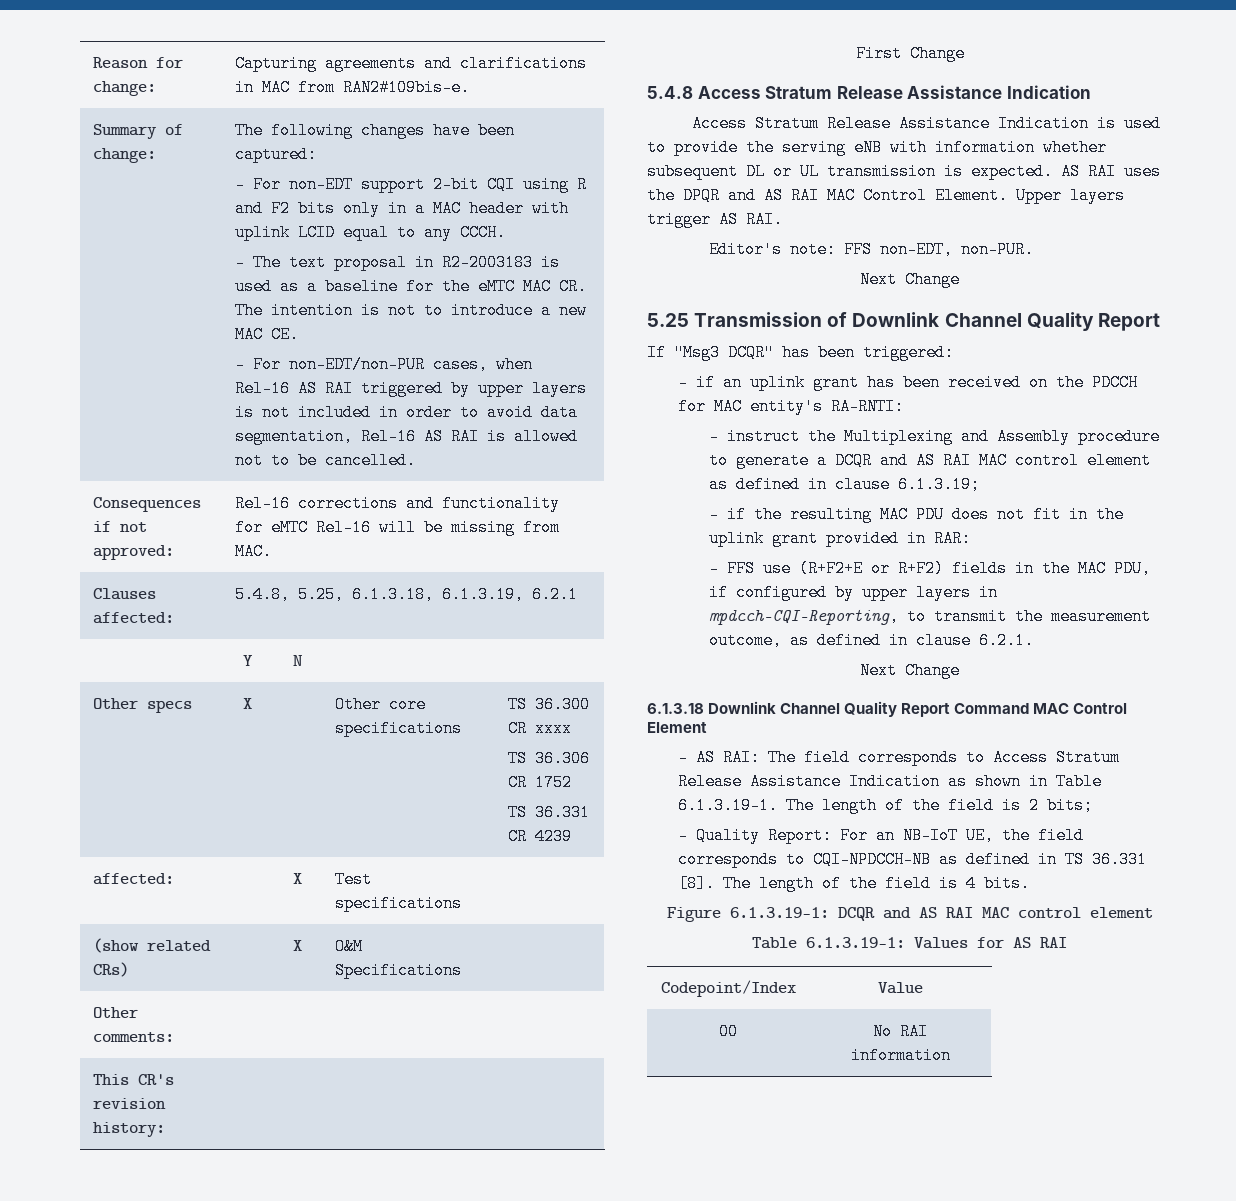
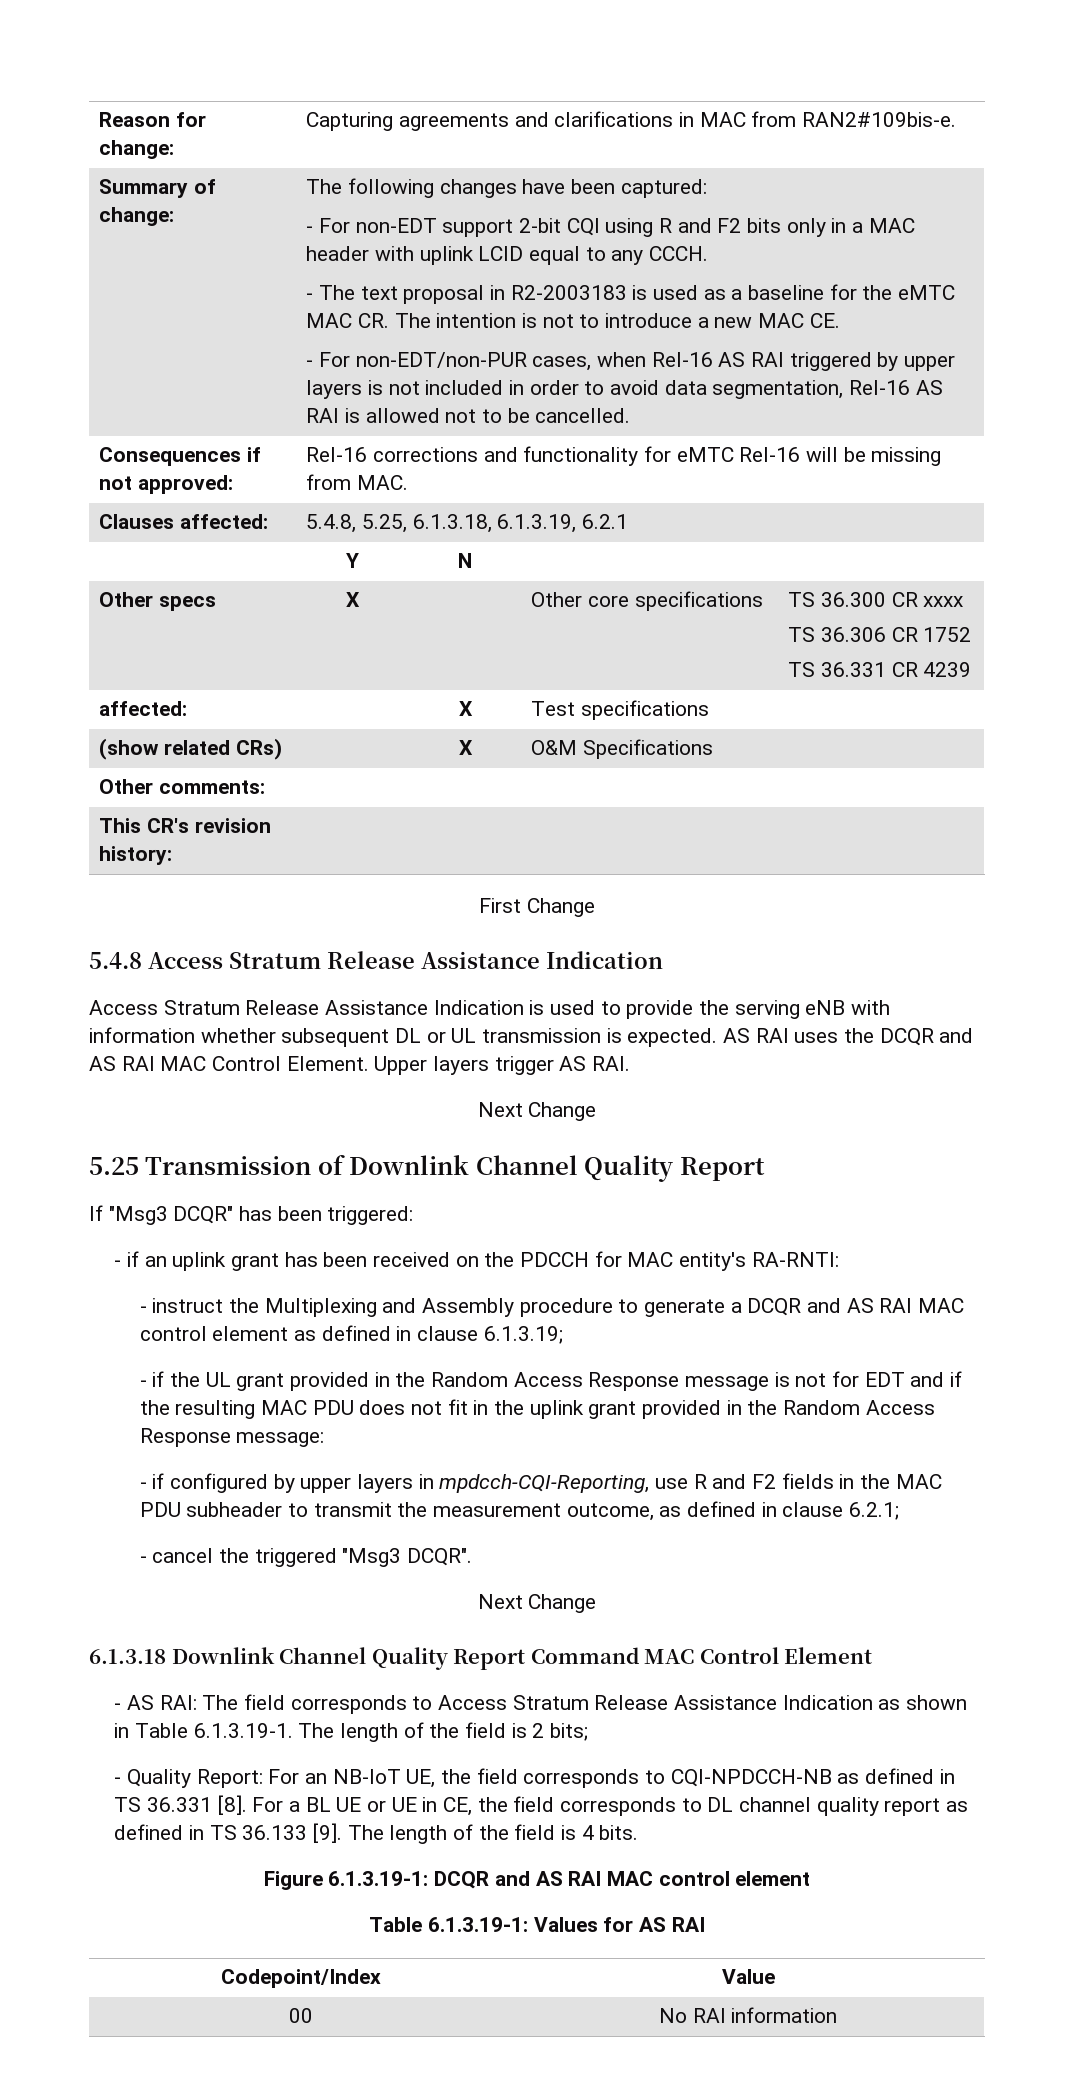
[683,187,720,204] DPQR -> [879,1028,934,1046] DCQR
[709,241,1035,258] // Editor's note: FFS non-EDT, non-PUR. -> (631, 1063) none
(783, 514) none -> [205,1371,962,1391] [139,1400,170,1415] UL grant provided in the Random Access Response message is not for EDT and if the
[934,530,972,547] [709,560,1152,577] RAR: // - FFS use (R+F2+E or R+F2) fields in the MAC PDU, -> [747,1400,935,1415] [139,1428,325,1447] [139,1482,147,1489] the Random Access Response message: // -
(900, 616) none -> [654,1473,942,1489] [139,1502,283,1517] use R and F2 fields in the MAC PDU subheader
[979,632,1035,649] 6.2.1. -> [848,1502,899,1520] [139,1548,472,1567] 6.2.1; // - cancel the triggered "Msg3 DCQR".
(716, 883) none -> [252,1796,969,1816] [114,1823,342,1843] For a BL UE or UE in CE, the field corresponds to DL channel quality report as defined in TS 36.133 [9].

